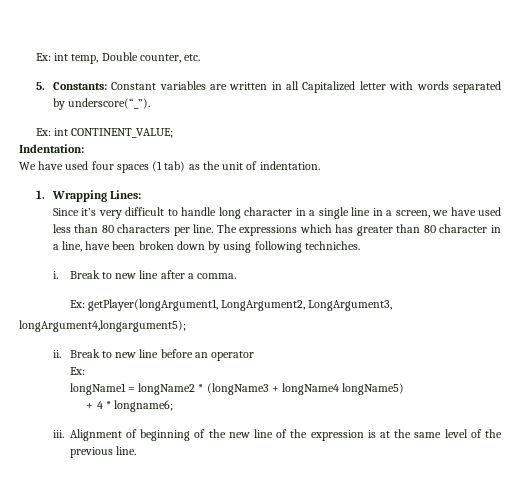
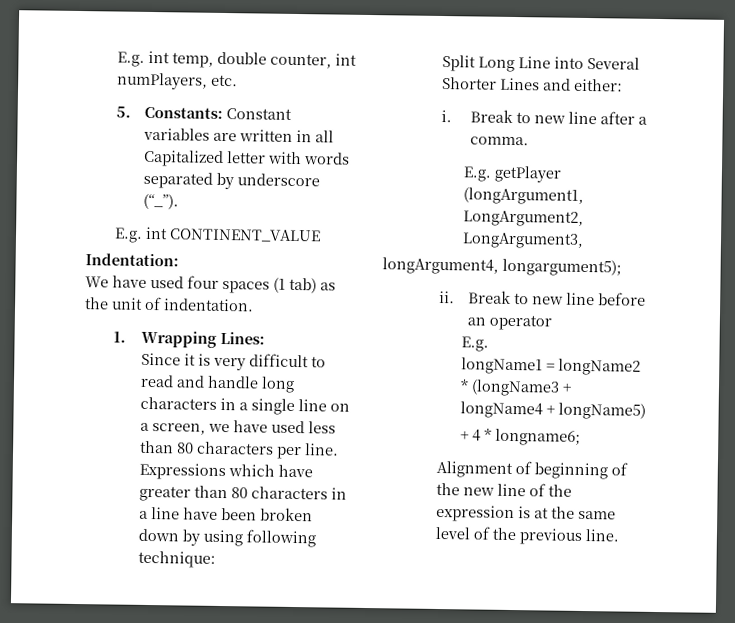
[35,53,51,61] Ex: -> [116,51,145,67] E.g.
[101,52,181,63] Double counter, -> [216,51,357,69] [116,72,208,90] double counter, int numPlayers,
[67,98,150,109] [35,128,174,138] underscore(“_”). // Ex: int CONTINENT_VALUE; -> [237,173,321,187] [143,193,180,210] [113,226,321,243] underscore (“_”). // E.g. int CONTINENT_VALUE
[81,208,97,216] it’s -> [184,353,212,366] it is
(178, 212) none -> [140,374,206,388] read and
[244,207,293,216] character -> [140,396,218,410] characters
[372,208,383,216] in -> [330,403,351,412] on
[216,224,354,236] The expressions which has -> [139,462,314,481] Expressions which have
[439,224,502,233] [52,241,82,252] character in a line, -> [251,486,348,500] [139,507,181,520] characters in a line
[304,241,360,250] techniches. -> [138,550,217,568] [442,55,641,73] [442,77,624,92] technique: // Split Long Line into Several Shorter Lines and either:
[69,299,218,311] Ex: getPlayer(longArgument1, -> [463,165,563,183] [463,187,585,205] E.g. getPlayer (longArgument1,
[19,320,186,332] longArgument4,longargument5); -> [382,257,622,277] longArgument4, longargument5);
[69,367,85,375] Ex: -> [461,336,490,352] E.g.
(340, 389) none -> [546,404,556,415] +
[52,430,64,438] iii. -> (582, 437) none

